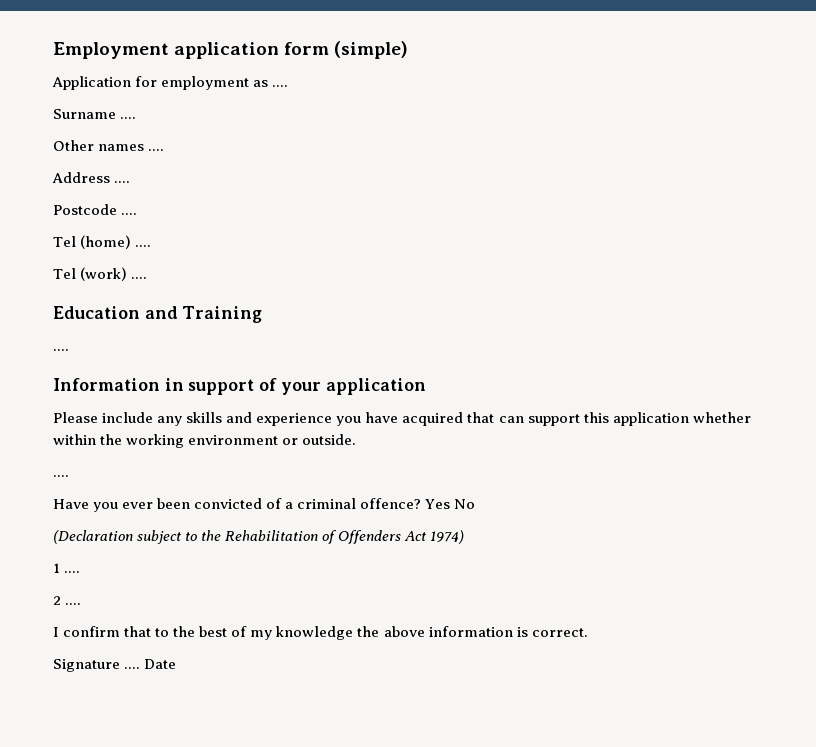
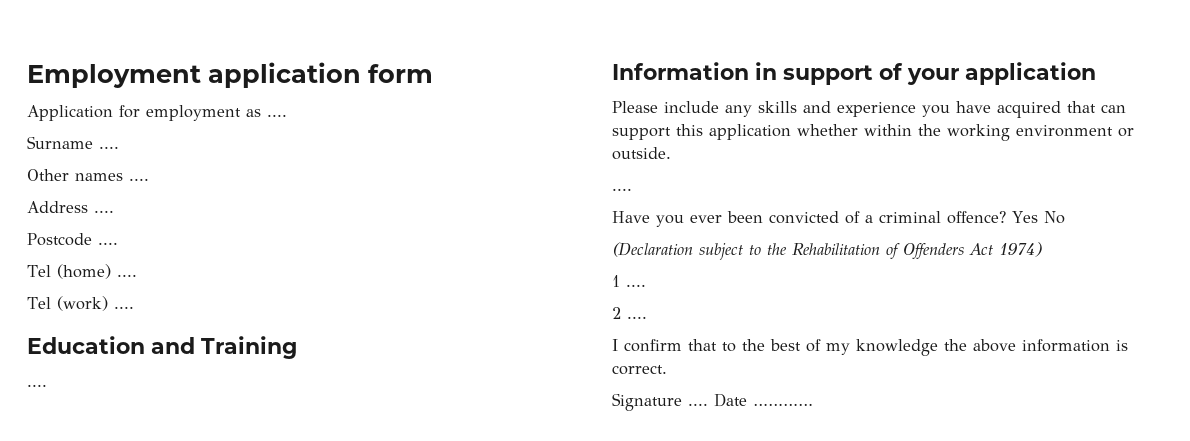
[334,41,409,59] (simple) -> (433, 73) none
(177, 664) none -> [753,403,813,406] …………

